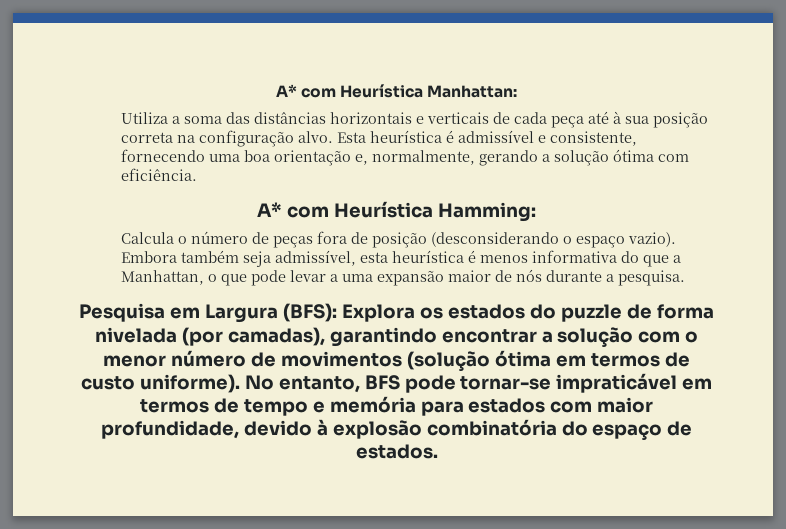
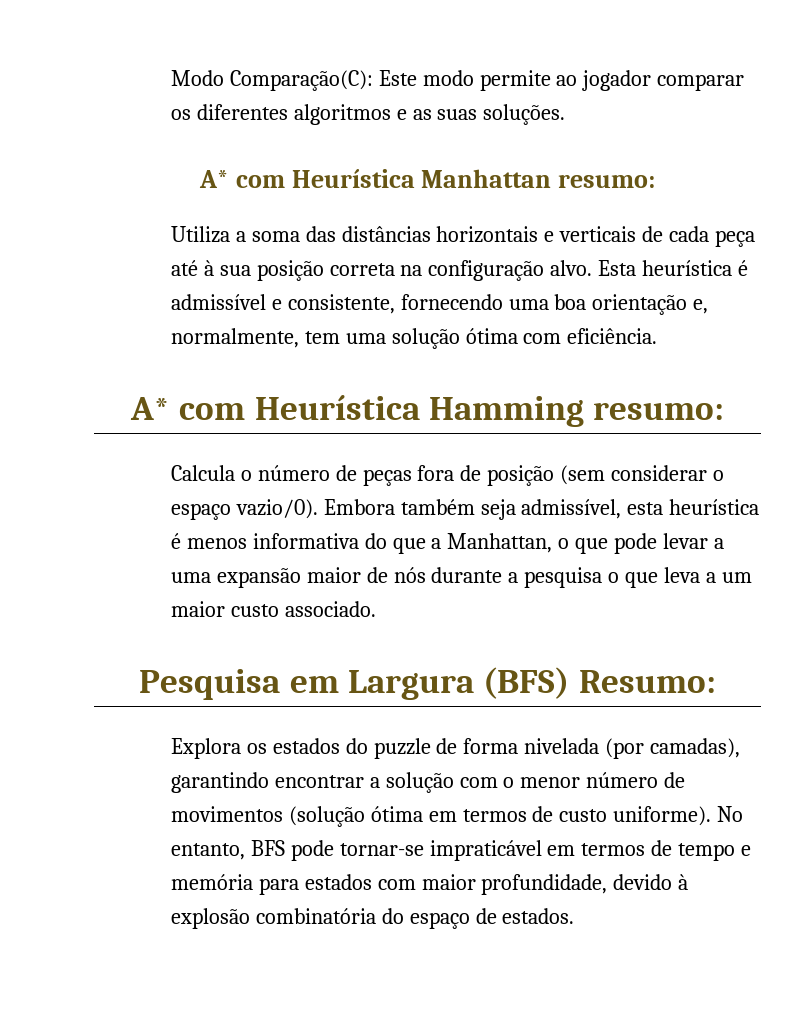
[275,84,518,98] A* com Heurística Manhattan: -> [170,70,745,91] [170,104,566,125] [198,169,656,188] Modo Comparação(C): Este modo permite ao jogador comparar os diferentes algoritmos e as suas soluções. // A* com Heurística Manhattan resumo:
[479,150,551,166] gerando a -> [304,331,386,344] tem uma
[437,202,536,222] Hamming: -> [428,396,725,427] Hamming resumo:
[431,232,560,247] (desconsiderando -> [560,465,708,485] (sem considerar
[628,232,677,247] vazio). -> [235,499,318,519] vazio/0).
[618,270,686,286] pesquisa. -> [524,567,753,588] [170,601,376,617] pesquisa o que leva a um maior custo associado.
[283,303,338,322] (BFS): -> [483,667,716,699] (BFS) Resumo: //

